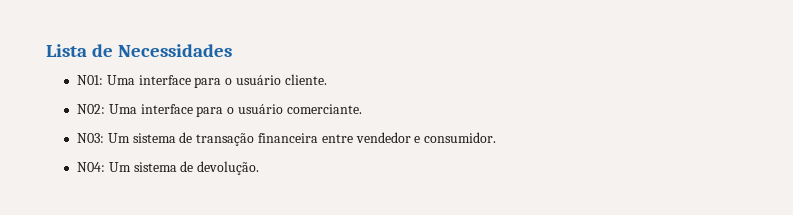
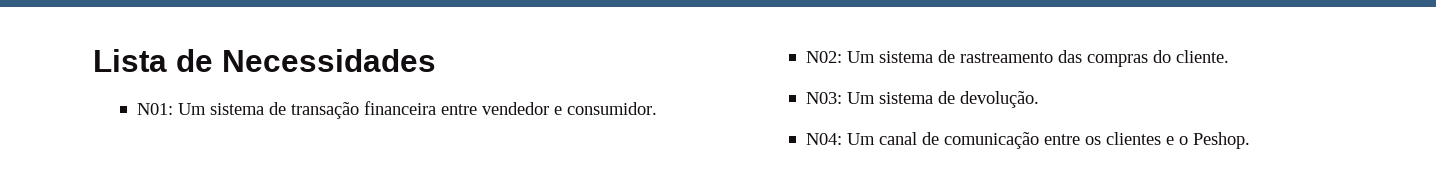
[106,74,327,88] [77,104,362,117] [77,133,105,143] Uma interface para o usuário cliente. // N02: Uma interface para o usuário comerciante. // N03: -> (174, 109) none
[77,161,260,175] N04: Um sistema de devolução. -> [806,50,1230,67] [806,91,1040,108] [806,132,1251,149] N02: Um sistema de rastreamento das compras do cliente. // N03: Um sistema de devolução. // N04: Um canal de comunicação entre os clientes e o Peshop.

